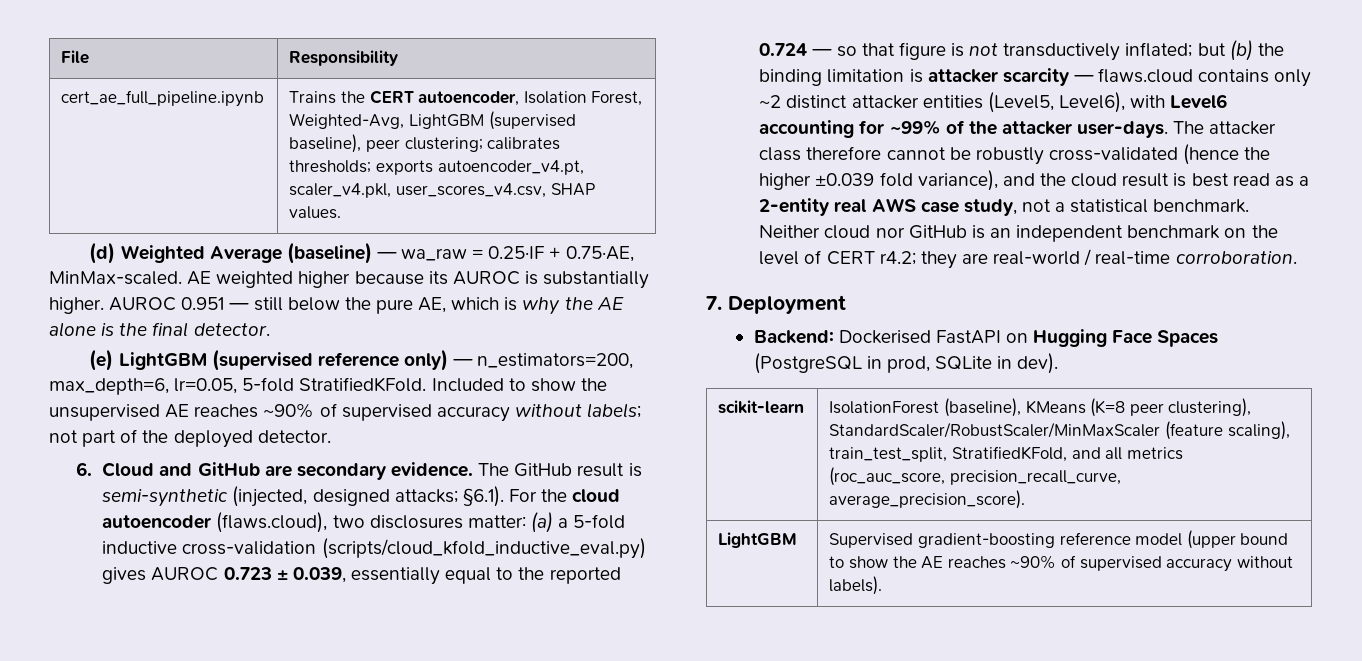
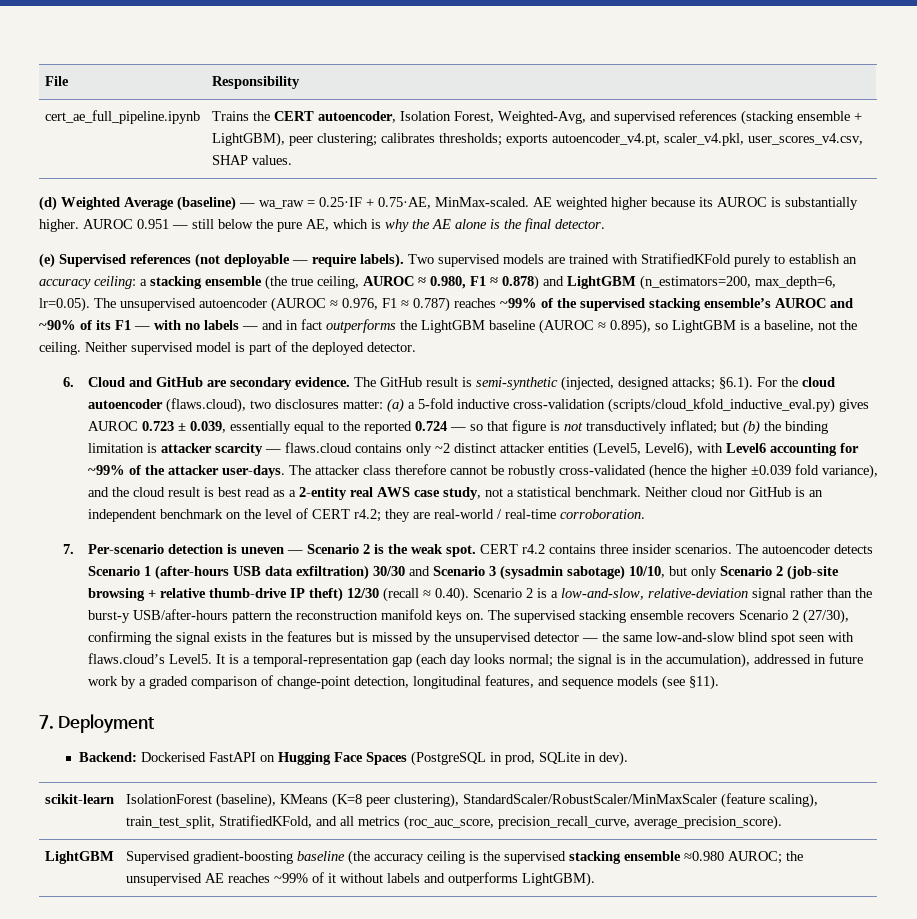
[409,111,576,130] [289,134,362,153] LightGBM (supervised baseline), -> [589,110,862,125] [211,132,285,147] and supervised references (stacking ensemble + LightGBM),
[118,349,634,371] [49,377,607,395] [49,403,642,422] [49,430,78,443] LightGBM (supervised reference only) — n_estimators=200, max_depth=6, lr=0.05, 5-fold StratifiedKFold. Included to show the unsupervised AE reaches ~90% of supervised accuracy without labels; not -> [59,253,857,268] [39,275,836,290] [39,297,853,312] [39,319,857,334] [39,342,245,355] Supervised references (not deployable — require labels). Two supervised models are trained with StratifiedKFold purely to establish an accuracy ceiling: a stacking ensemble (the true ceiling, AUROC ≈ 0.980, F1 ≈ 0.878) and LightGBM (n_estimators=200, max_depth=6, lr=0.05). The unsupervised autoencoder (AUROC ≈ 0.976, F1 ≈ 0.787) reaches ~99% of the supervised stacking ensemble’s AUROC and ~90% of its F1 — with no labels — and in fact outperforms the LightGBM baseline (AUROC ≈ 0.895), so LightGBM is a baseline, not the ceiling. Neither supervised model is
(1297, 257) none -> [63,544,873,557] [87,565,839,580] [87,587,872,602] [87,609,849,624] [87,631,854,645] [87,653,863,668] [87,675,719,690] // 7. Per-scenario detection is uneven — Scenario 2 is the weak spot. CERT r4.2 contains three insider scenarios. The autoencoder detects Scenario 1 (after-hours USB data exfiltration) 30/30 and Scenario 3 (sysadmin sabotage) 10/10, but only Scenario 2 (job-site browsing + relative thumb-drive IP theft) 12/30 (recall ≈ 0.40). Scenario 2 is a low-and-slow, relative-deviation signal rather than the burst-y USB/after-hours pattern the reconstruction manifold keys on. The supervised stacking ensemble recovers Scenario 2 (27/30), confirming the signal exists in the features but is missed by the unsupervised detector — the same low-and-slow blind spot seen with flaws.cloud’s Level5. It is a temporal-representation gap (each day looks normal; the signal is in the accumulation), addressed in future work by a graded comparison of change-point detection, longitudinal features, and sequence models (see §11).
[1059,530,1289,549] [829,555,1293,572] [829,576,883,595] reference model (upper bound to show the AE reaches ~90% of supervised accuracy without labels). -> [296,850,803,865] [125,872,595,887] baseline (the accuracy ceiling is the supervised stacking ensemble ≈0.980 AUROC; the unsupervised AE reaches ~99% of it without labels and outperforms LightGBM).

